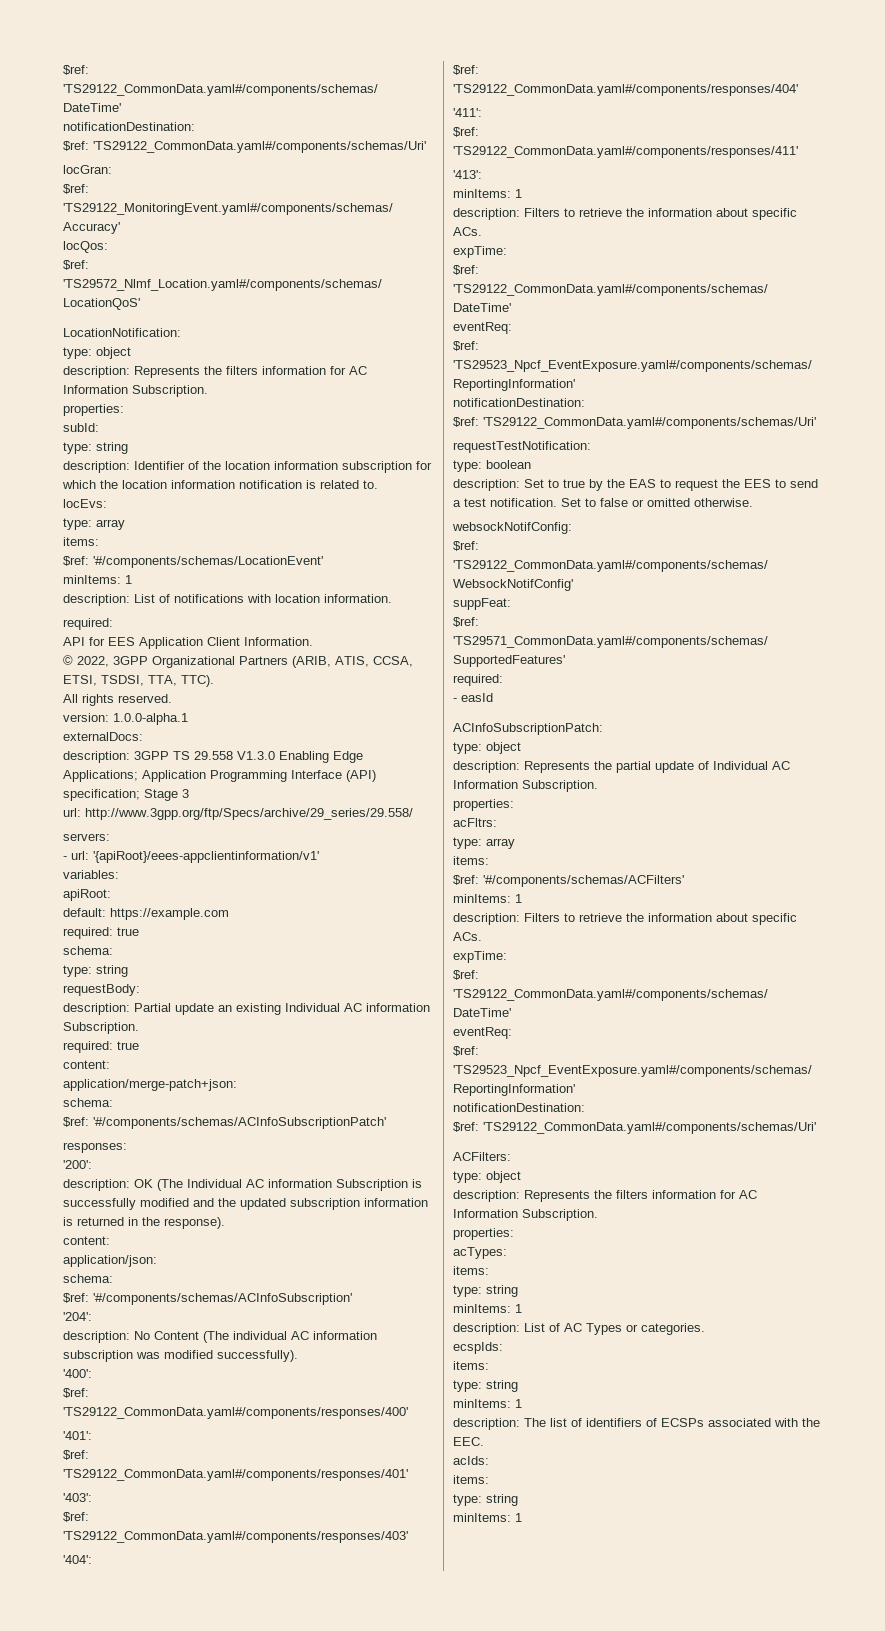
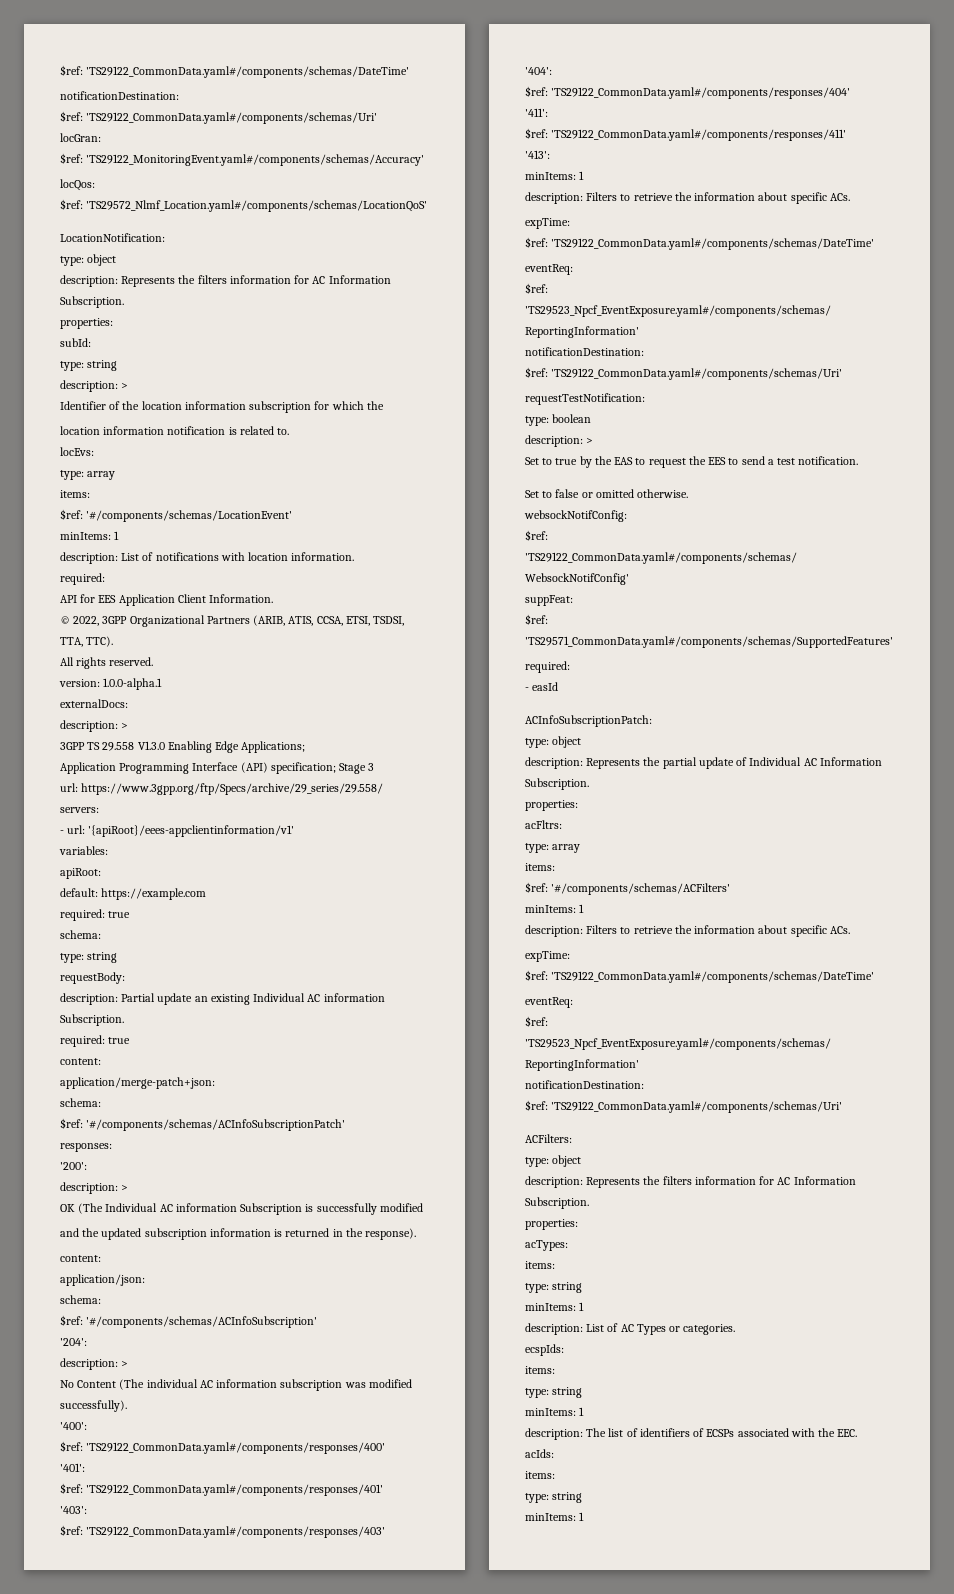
(130, 467) none -> [121,383,129,389] > //
(118, 484) none -> (384, 405) //
(130, 757) none -> [121,723,129,729] > //
(138, 776) none -> (306, 747) //
[85,808,413,820] http://www.3gpp.org/ftp/Specs/archive/29_series/29.558/ -> [81,783,384,795] https://www.3gpp.org/ftp/Specs/archive/29_series/29.558/
(130, 1185) none -> [121,1185,129,1191] > //
(189, 1202) none -> (423, 1207) //
(130, 1337) none -> [121,1361,129,1367] > //
(520, 485) none -> [586,438,594,444] > //
(557, 502) none -> (859, 460) //

